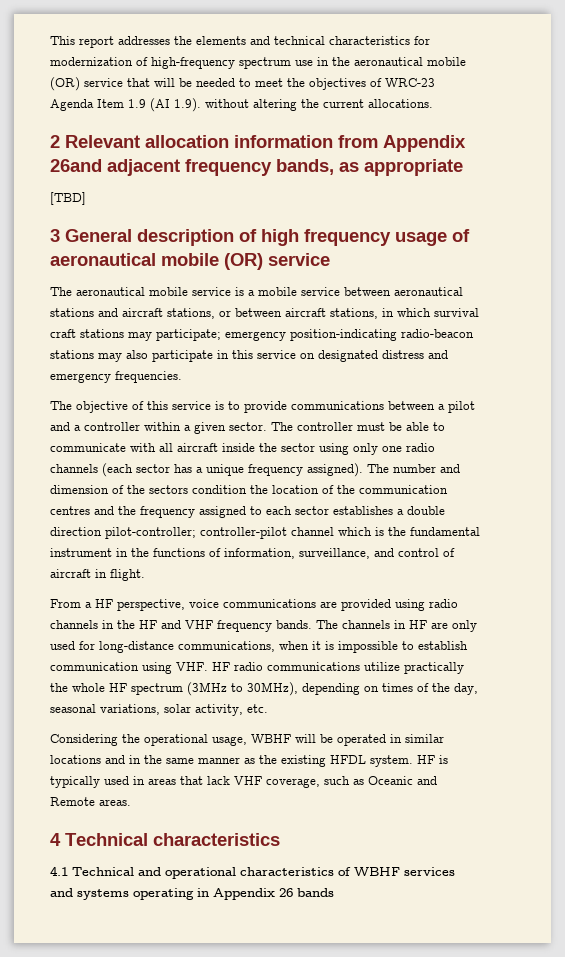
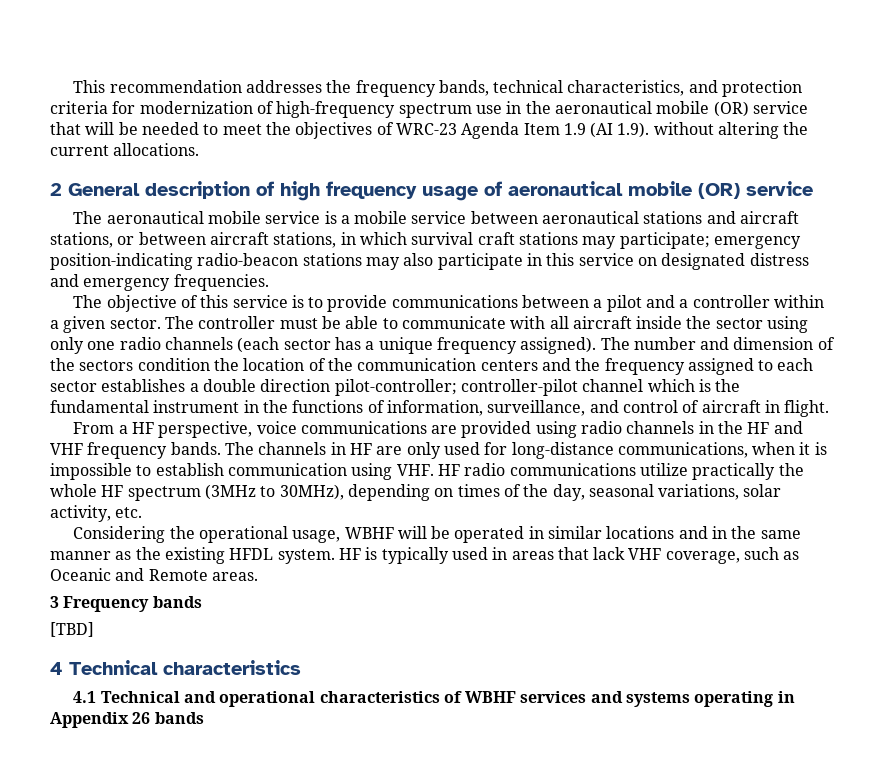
[79,36,114,48] report -> [109,80,242,93] recommendation
[196,36,410,45] elements and technical characteristics -> [355,80,803,97] [50,101,108,114] frequency bands, technical characteristics, and protection criteria
[65,135,466,152] [50,159,463,176] [50,192,86,205] [50,229,60,242] Relevant allocation information from Appendix 26and adjacent frequency bands, as appropriate // [TBD] // 3 -> (62, 189) none
[50,506,90,515] centres -> [480,360,538,371] centers
(131, 802) none -> [50,596,202,612] [50,622,94,637] // 3 Frequency bands // [TBD]

